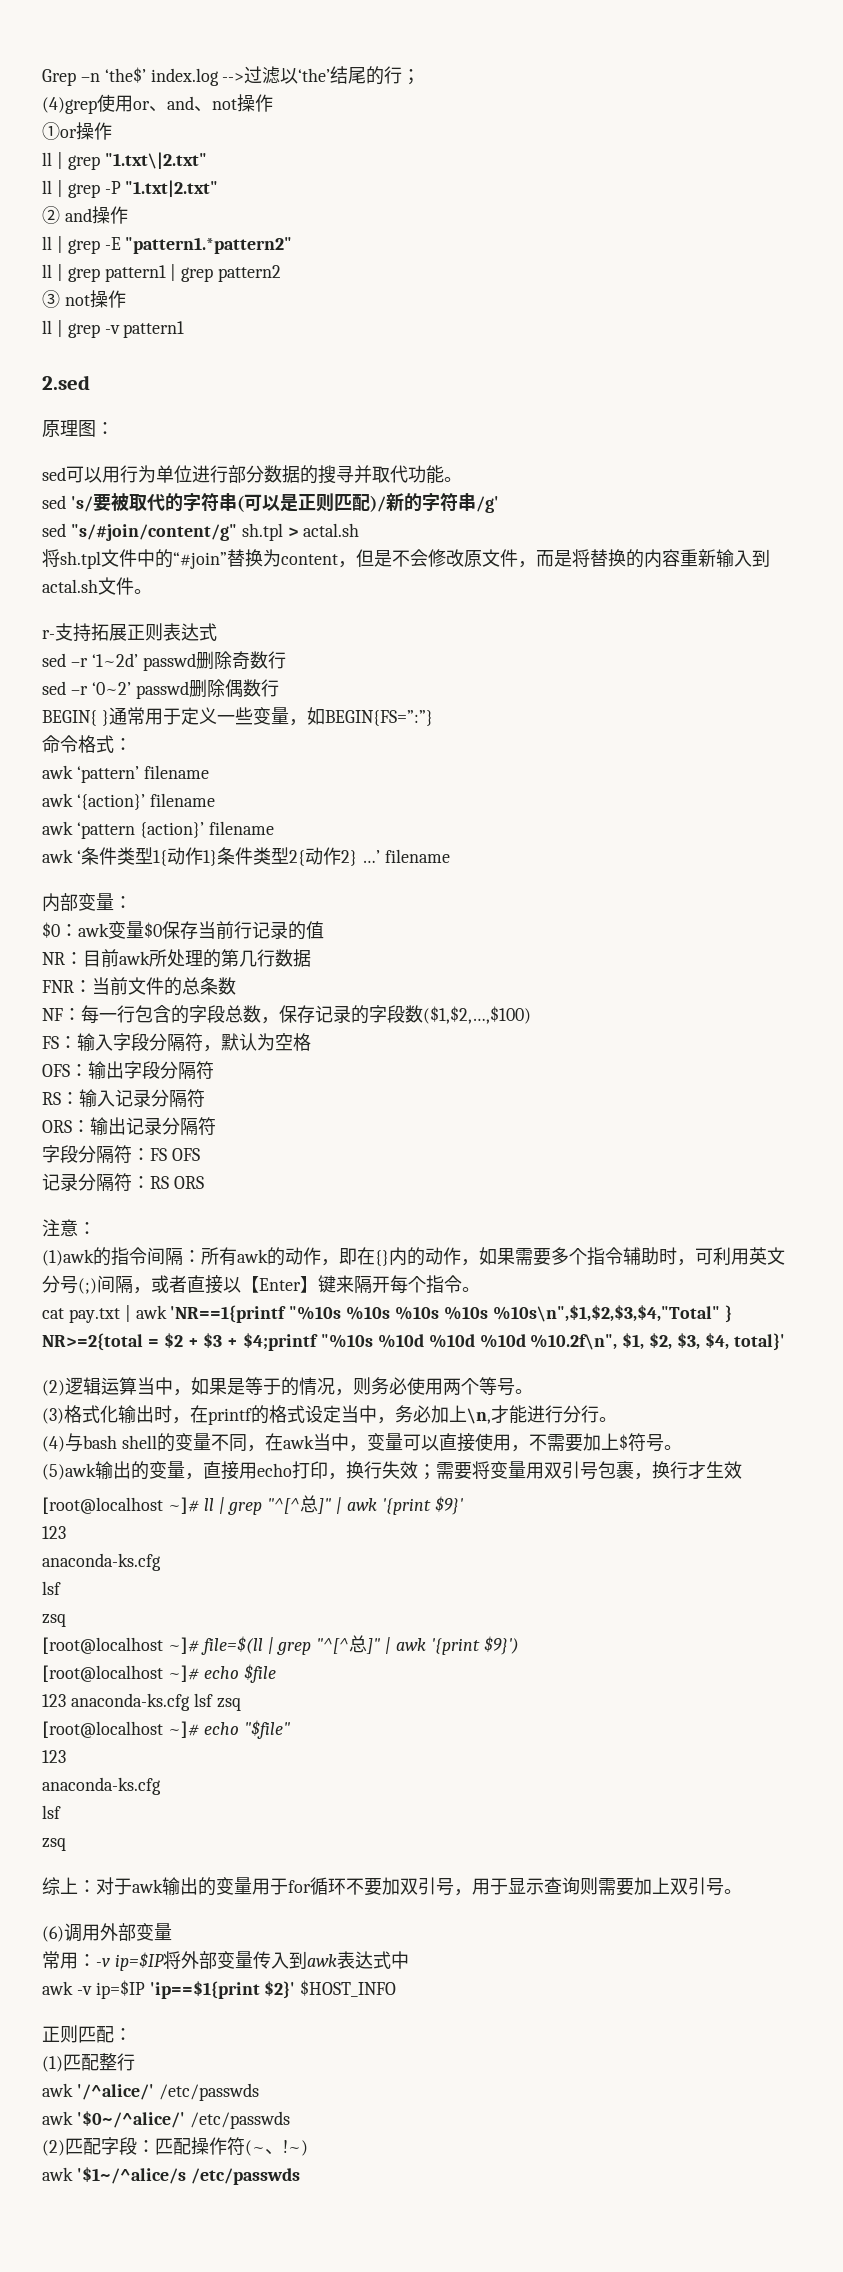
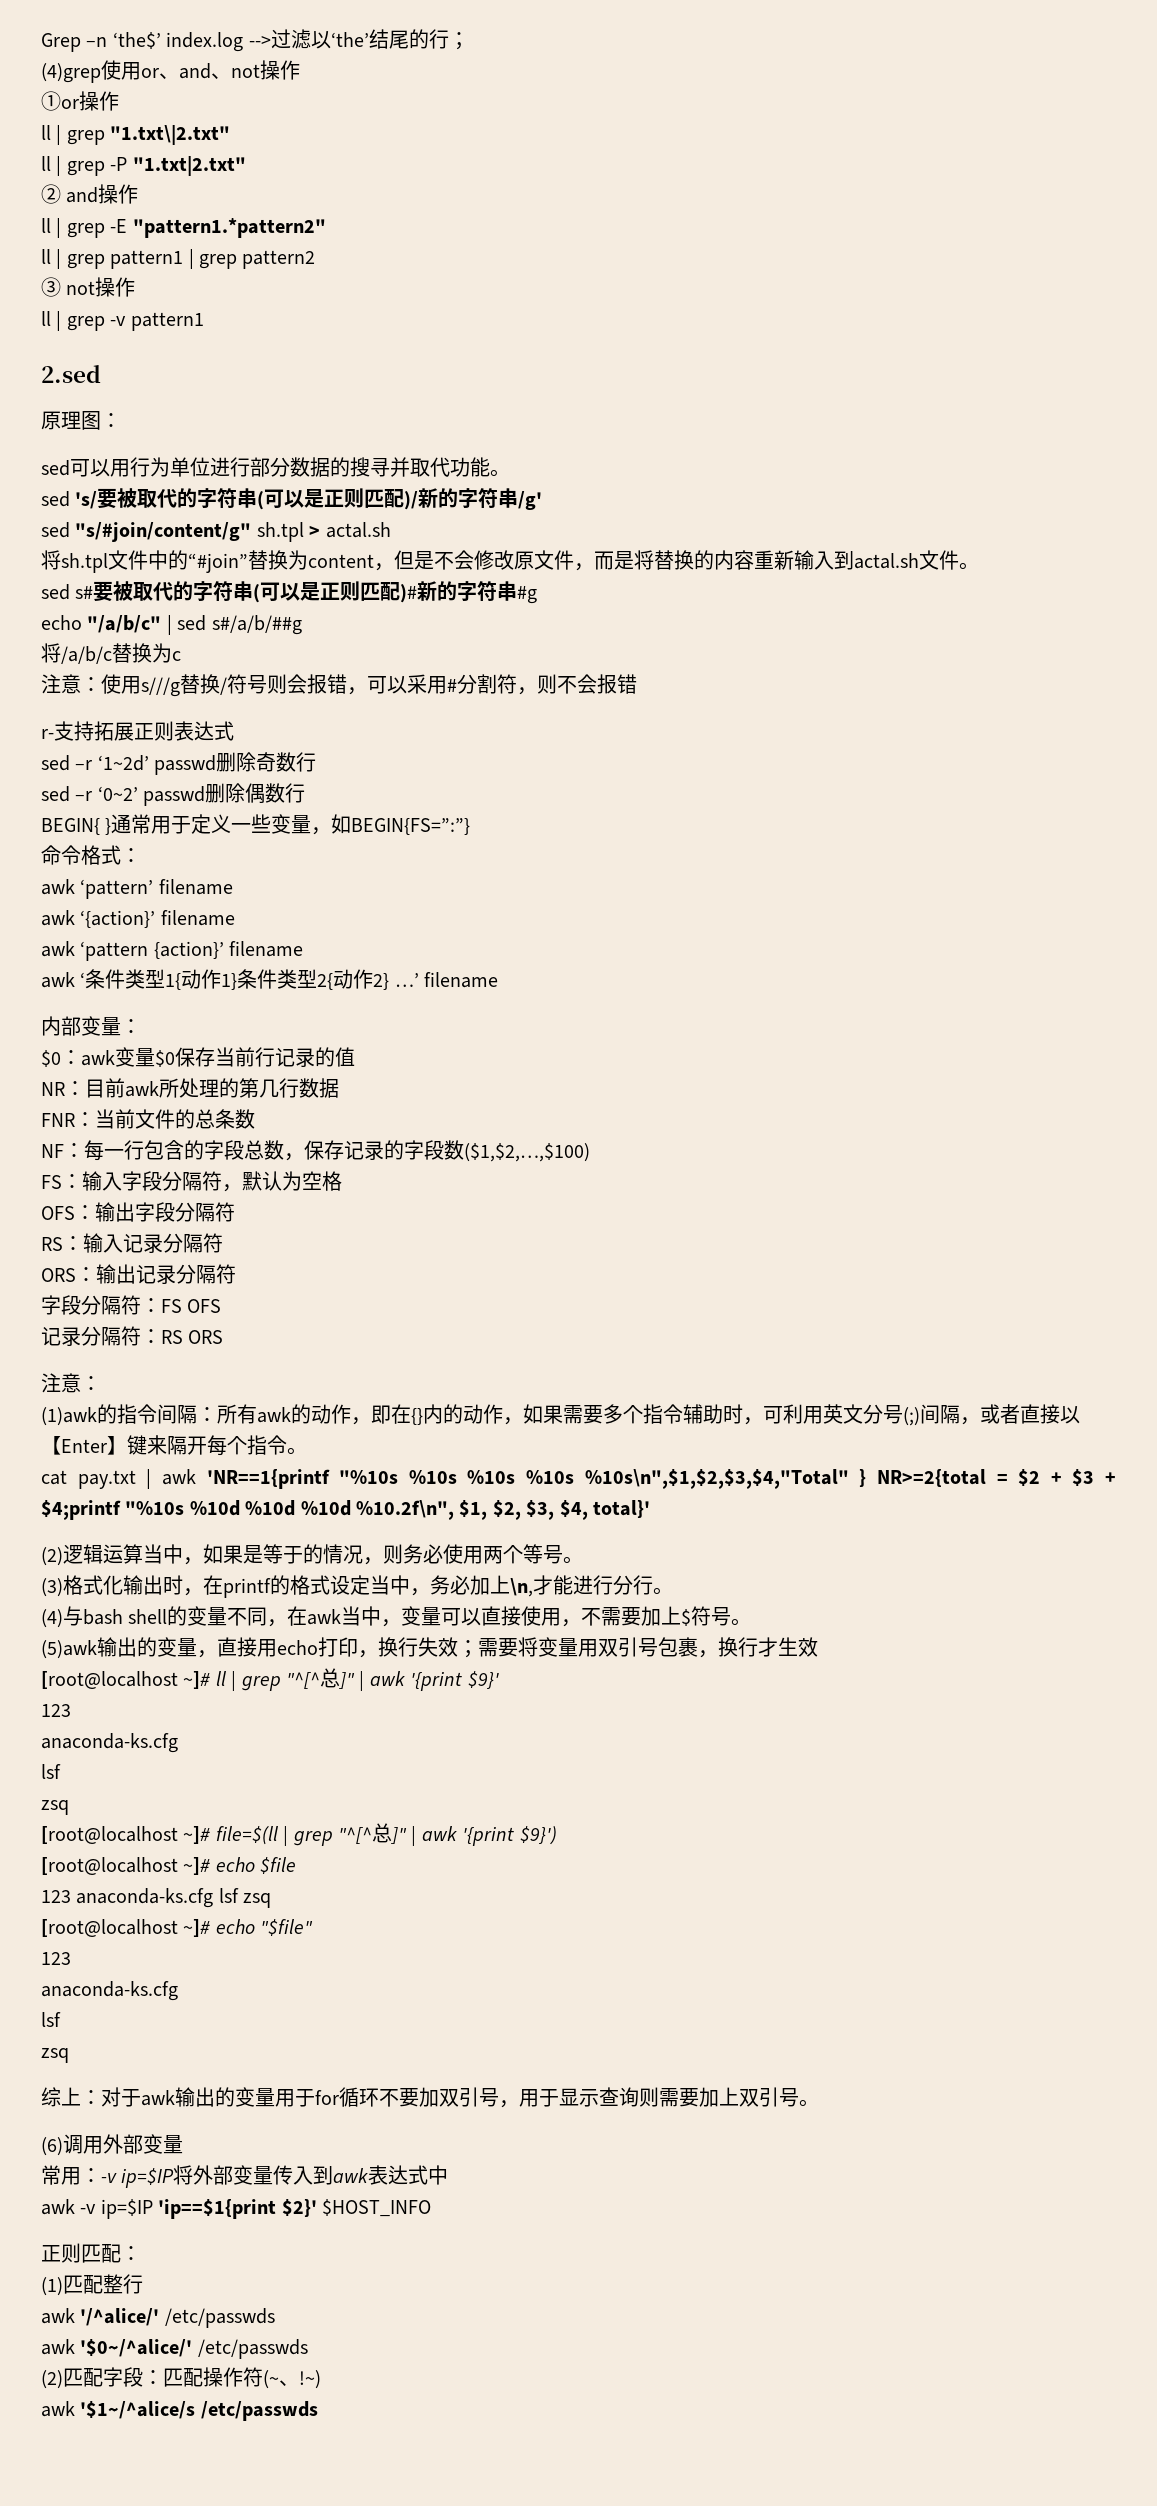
(152, 591) none -> [41,581,538,604] [41,615,302,635] [41,643,181,664] [41,674,637,697] // sed s#要被取代的字符串(可以是正则匹配)#新的字符串#g // echo "/a/b/c" | sed s#/a/b/##g // 将/a/b/c替换为c // 注意：使用s///g替换/符号则会报错，可以采用#分割符，则不会报错

